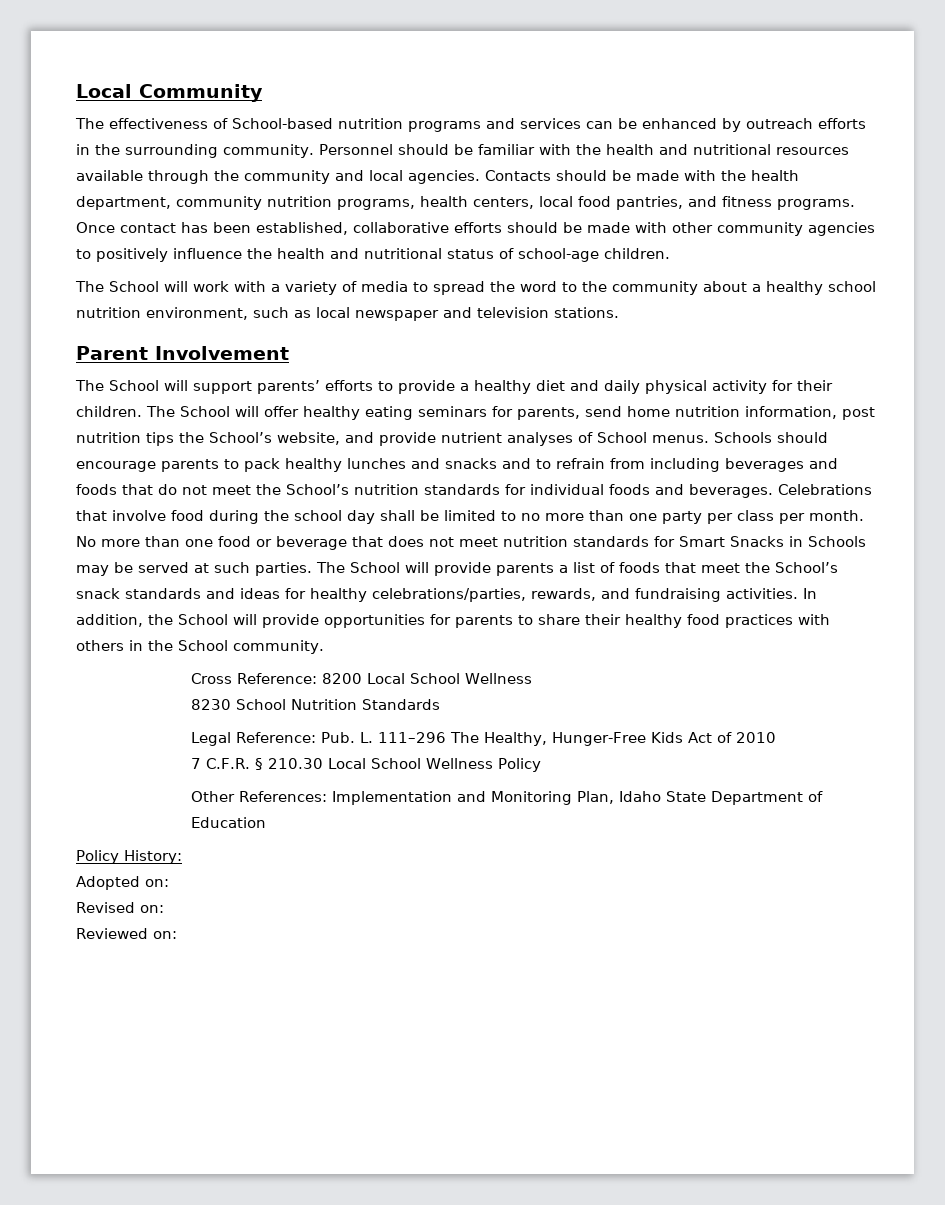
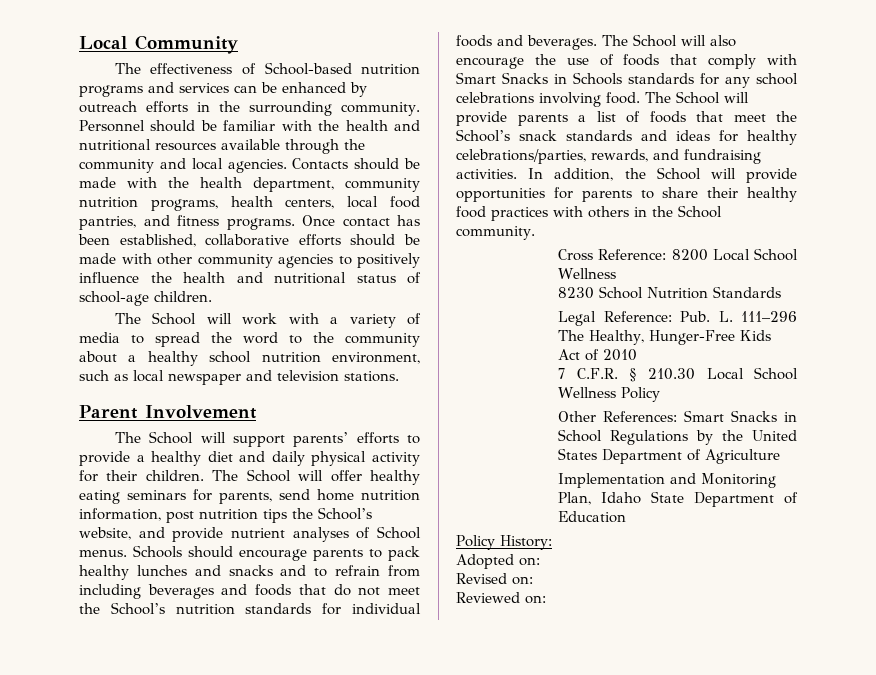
[778,484,872,495] [76,510,864,524] [76,536,866,550] [76,562,312,576] Celebrations that involve food during the school day shall be limited to no more than one party per class per month. No more than one food or beverage that does not meet nutrition standards for Smart Snacks in Schools may be served at such parties. -> [602,34,736,47] [456,54,797,69] [456,72,798,88] [456,92,640,107] The School will also encourage the use of foods that comply with Smart Snacks in Schools standards for any school celebrations involving food.
(328, 796) none -> [684,410,797,422] [558,429,797,445] [558,448,781,464] Smart Snacks in School Regulations by the United States Department of Agriculture //

